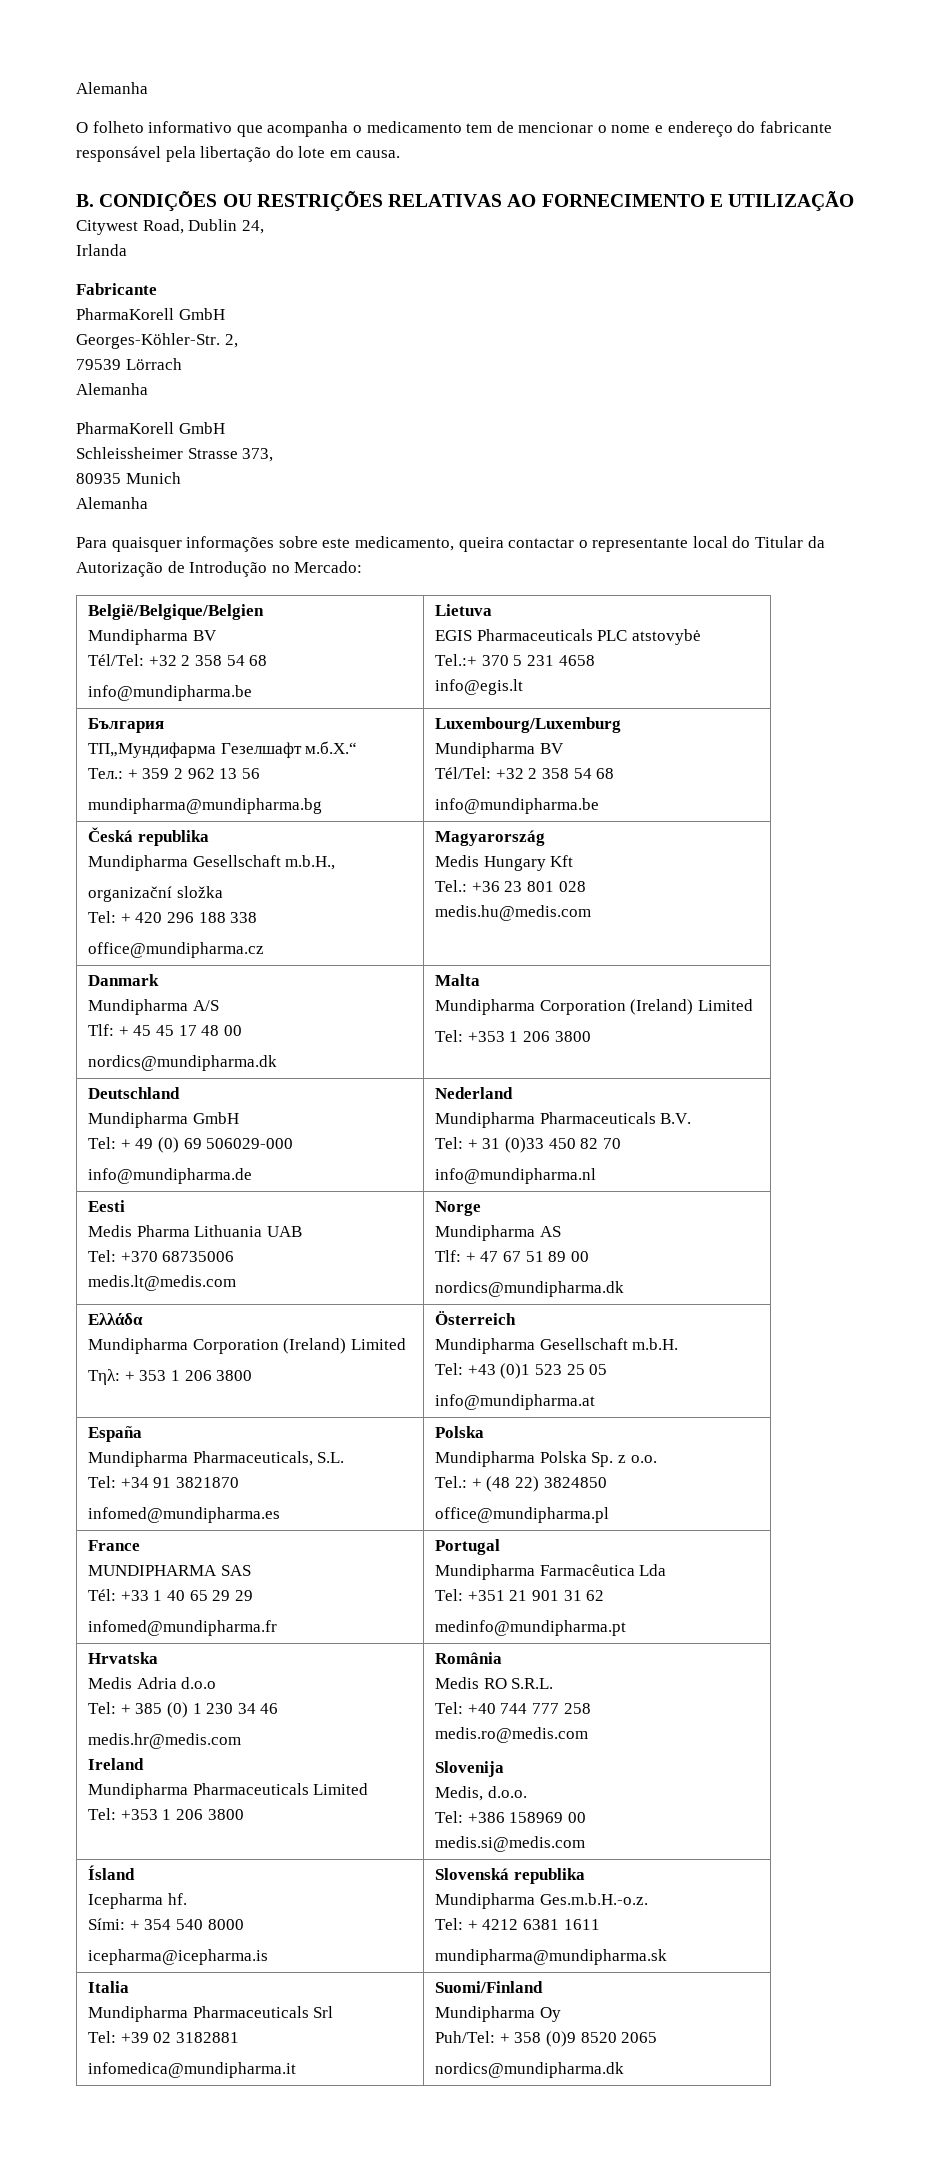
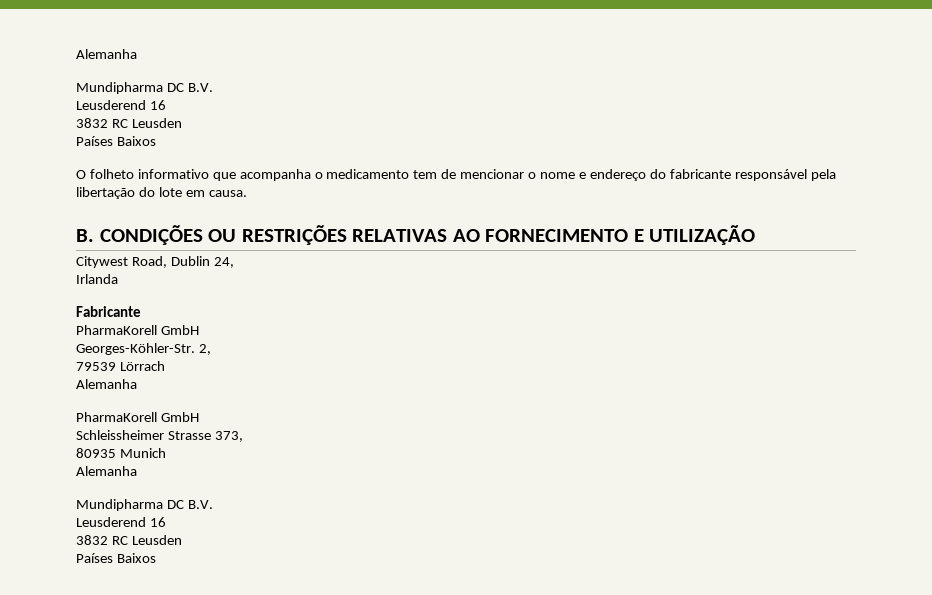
[76,82,148,94] Alemanha -> [76,49,137,59] [76,82,213,94] [76,100,166,110] [76,118,182,128] [76,136,156,146] Alemanha // Mundipharma DC B.V. // Leusderend 16 // 3832 RC Leusden // Países Baixos
[76,536,825,552] [76,561,363,577] [88,604,265,620] [88,629,217,645] [88,654,268,666] [88,685,253,701] [435,604,493,616] [435,629,701,645] [435,654,595,666] [435,679,524,695] [88,718,165,733] [88,741,358,758] [88,768,260,779] [88,798,323,814] [435,717,622,733] [435,742,564,758] [435,767,615,779] [435,798,600,814] [88,827,209,846] [88,855,336,871] [88,886,223,902] [88,911,258,923] [88,942,265,958] [435,830,546,846] [435,855,574,871] [435,880,586,892] [435,905,592,921] [88,974,160,986] [88,999,219,1015] [88,1024,242,1036] [88,1055,278,1071] [435,974,481,986] [435,999,753,1015] [435,1030,591,1042] [88,1087,181,1099] [88,1112,239,1128] [88,1137,294,1153] [88,1168,253,1184] [435,1087,514,1099] [435,1112,692,1128] [435,1137,621,1153] [435,1168,597,1184] [88,1200,126,1212] [88,1225,302,1237] [88,1250,235,1262] [88,1275,237,1291] [435,1201,482,1216] [435,1225,561,1241] [435,1250,589,1262] [435,1281,625,1297] [88,1313,144,1325] [88,1338,406,1354] [88,1369,253,1385] [435,1311,517,1325] [435,1338,679,1354] [435,1363,608,1379] [435,1394,596,1410] [88,1426,143,1442] [88,1451,345,1467] [88,1476,239,1488] [88,1507,281,1523] [435,1426,485,1438] [435,1451,657,1467] [435,1476,607,1492] [435,1507,610,1523] [88,1540,141,1551] [88,1565,251,1576] [88,1589,253,1601] [88,1620,278,1636] [435,1539,501,1555] [435,1564,667,1580] [435,1589,605,1601] [435,1620,627,1636] [88,1652,159,1664] [88,1677,217,1689] [88,1702,279,1718] [88,1733,242,1749] [88,1758,145,1770] [88,1783,369,1799] [88,1808,244,1820] [435,1652,503,1664] [435,1677,554,1689] [435,1702,591,1714] [435,1727,589,1743] [435,1761,505,1777] [435,1786,527,1801] [435,1811,586,1823] [435,1836,586,1852] [88,1865,136,1880] [88,1893,187,1909] [88,1918,244,1930] [88,1949,269,1965] [435,1868,585,1884] [435,1893,648,1909] [435,1918,600,1930] [435,1949,668,1965] [88,1981,130,1993] [88,2006,334,2022] [88,2031,239,2043] [88,2062,297,2078] [435,1981,544,1993] [435,2006,561,2022] [435,2031,658,2047] [435,2062,625,2078] Para quaisquer informações sobre este medicamento, queira contactar o representante local do Titular da Autorização de Introdução no Mercado: // België/Belgique/Belgien // Mundipharma BV // Tél/Tel: +32 2 358 54 68 // info@mundipharma.be | Lietuva // EGIS Pharmaceuticals PLC atstovybė // Tel.:+ 370 5 231 4658 // info@egis.lt // България // ТП„Мундифарма Гезелшафт м.б.Х.“ // Teл.: + 359 2 962 13 56 // mundipharma@mundipharma.bg | Luxembourg/Luxemburg // Mundipharma BV // Tél/Tel: +32 2 358 54 68 // info@mundipharma.be // Česká republika // Mundipharma Gesellschaft m.b.H., // organizační složka // Tel: + 420 296 188 338 // office@mundipharma.cz | Magyarország // Medis Hungary Kft // Tel.: +36 23 801 028 // medis.hu@medis.com // Danmark // Mundipharma A/S // Tlf: + 45 45 17 48 00 // nordics@mundipharma.dk | Malta // Mundipharma Corporation (Ireland) Limited // Tel: +353 1 206 3800 // Deutschland // Mundipharma GmbH // Tel: + 49 (0) 69 506029-000 // info@mundipharma.de | Nederland // Mundipharma Pharmaceuticals B.V. // Tel: + 31 (0)33 450 82 70 // info@mundipharma.nl // Eesti // Medis Pharma Lithuania UAB // Tel: +370 68735006 // medis.lt@medis.com | Norge // Mundipharma AS // Tlf: + 47 67 51 89 00 // nordics@mundipharma.dk // Ελλάδα // Mundipharma Corporation (Ireland) Limited // Τηλ: + 353 1 206 3800 | Österreich // Mundipharma Gesellschaft m.b.H. // Tel: +43 (0)1 523 25 05 // info@mundipharma.at // España // Mundipharma Pharmaceuticals, S.L. // Tel: +34 91 3821870 // infomed@mundipharma.es | Polska // Mundipharma Polska Sp. z o.o. // Tel.: + (48 22) 3824850 // office@mundipharma.pl // France // MUNDIPHARMA SAS // Tél: +33 1 40 65 29 29 // infomed@mundipharma.fr | Portugal // Mundipharma Farmacêutica Lda // Tel: +351 21 901 31 62 // medinfo@mundipharma.pt // Hrvatska // Medis Adria d.o.o // Tel: + 385 (0) 1 230 34 46 // medis.hr@medis.com // Ireland // Mundipharma Pharmaceuticals Limited // Tel: +353 1 206 3800 | România // Medis RO S.R.L. // Tel: +40 744 777 258 // medis.ro@medis.com // Slovenija // Medis, d.o.o. // Tel: +386 158969 00 // medis.si@medis.com // Ísland // Icepharma hf. // Sími: + 354 540 8000 // icepharma@icepharma.is | Slovenská republika // Mundipharma Ges.m.b.H.-o.z. // Tel: + 4212 6381 1611 // mundipharma@mundipharma.sk // Italia // Mundipharma Pharmaceuticals Srl // Tel: +39 02 3182881 // infomedica@mundipharma.it | Suomi/Finland // Mundipharma Oy // Puh/Tel: + 358 (0)9 8520 2065 // nordics@mundipharma.dk -> [76,499,213,511] [76,517,166,527] [76,535,182,545] [76,553,156,563] Mundipharma DC B.V. // Leusderend 16 // 3832 RC Leusden // Países Baixos

